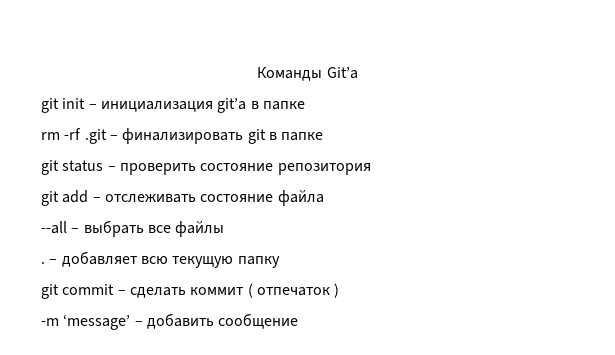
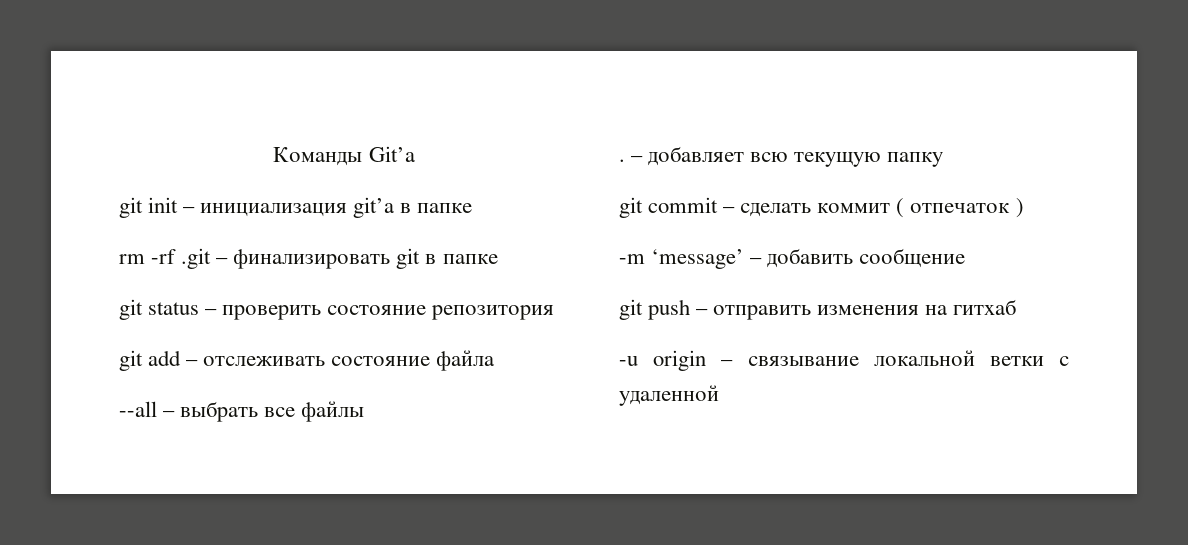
(299, 321) none -> [619,299,1017,320] [619,350,1069,371] [619,385,719,406] // git push – отправить изменения на гитхаб // -u origin – связывание локальной ветки с удаленной

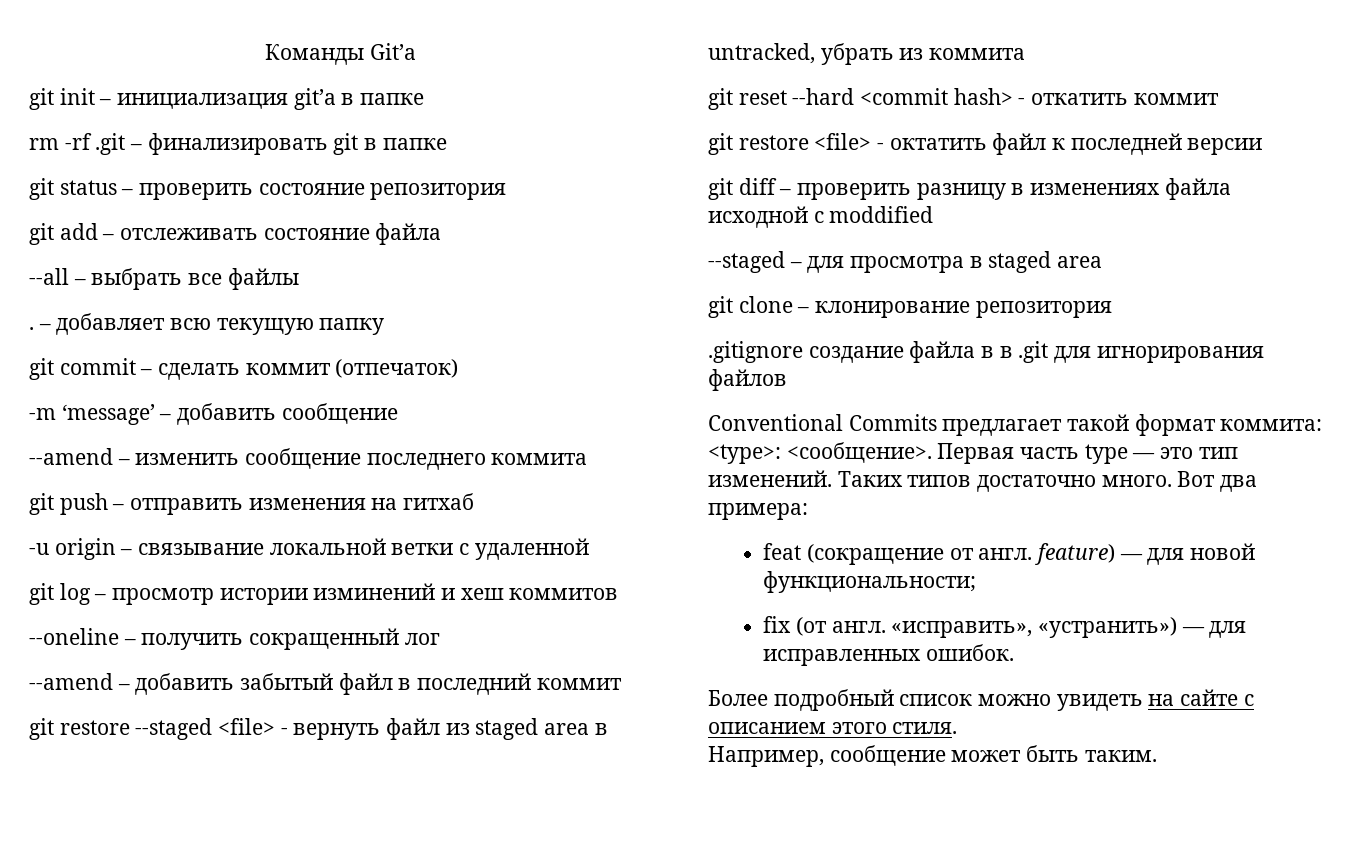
[896,198,1024,218] ( отпечаток ) -> [335,359,459,378] (отпечаток)
(966, 258) none -> [29,448,588,470] // --amend – изменить сообщение последнего коммита
(719, 395) none -> [29,583,619,605] [29,628,440,650] [29,673,622,695] [29,718,608,740] [708,43,1026,65] [708,88,1219,110] [708,133,1263,155] [708,178,1231,200] [708,206,934,228] [708,251,1103,273] [708,296,1112,318] [708,341,1264,363] [708,369,787,391] [708,414,1323,436] [708,442,1238,464] [708,470,1258,492] [708,503,808,520] [763,543,1255,565] [763,571,977,593] [763,616,1247,638] [763,644,1014,666] [708,689,1254,711] [708,722,958,734] [708,745,1157,767] // git log – просмотр истории изминений и хеш коммитов // --oneline – получить сокращенный лог // --amend – добавить забытый файл в последний коммит // git restore --staged <file> - вернуть файл из staged area в untracked, убрать из коммита // git reset --hard <commit hash> - откатить коммит // git restore <file> - октатить файл к последней версии // git diff – проверить разницу в изменениях файла исходной с moddified // --staged – для просмотра в staged area // git clone – клонирование репозитория // .gitignore создание файла в в .git для игнорирования файлов // Conventional Commits предлагает такой формат коммита: <type>: <сообщение>. Первая часть type — это тип изменений. Таких типов достаточно много. Вот два примера: // feat (сокращение от англ. feature) — для новой функциональности; // fix (от англ. «исправить», «устранить») — для исправленных ошибок. // Более подробный список можно увидеть на сайте с описанием этого стиля. // Например, сообщение может быть таким.

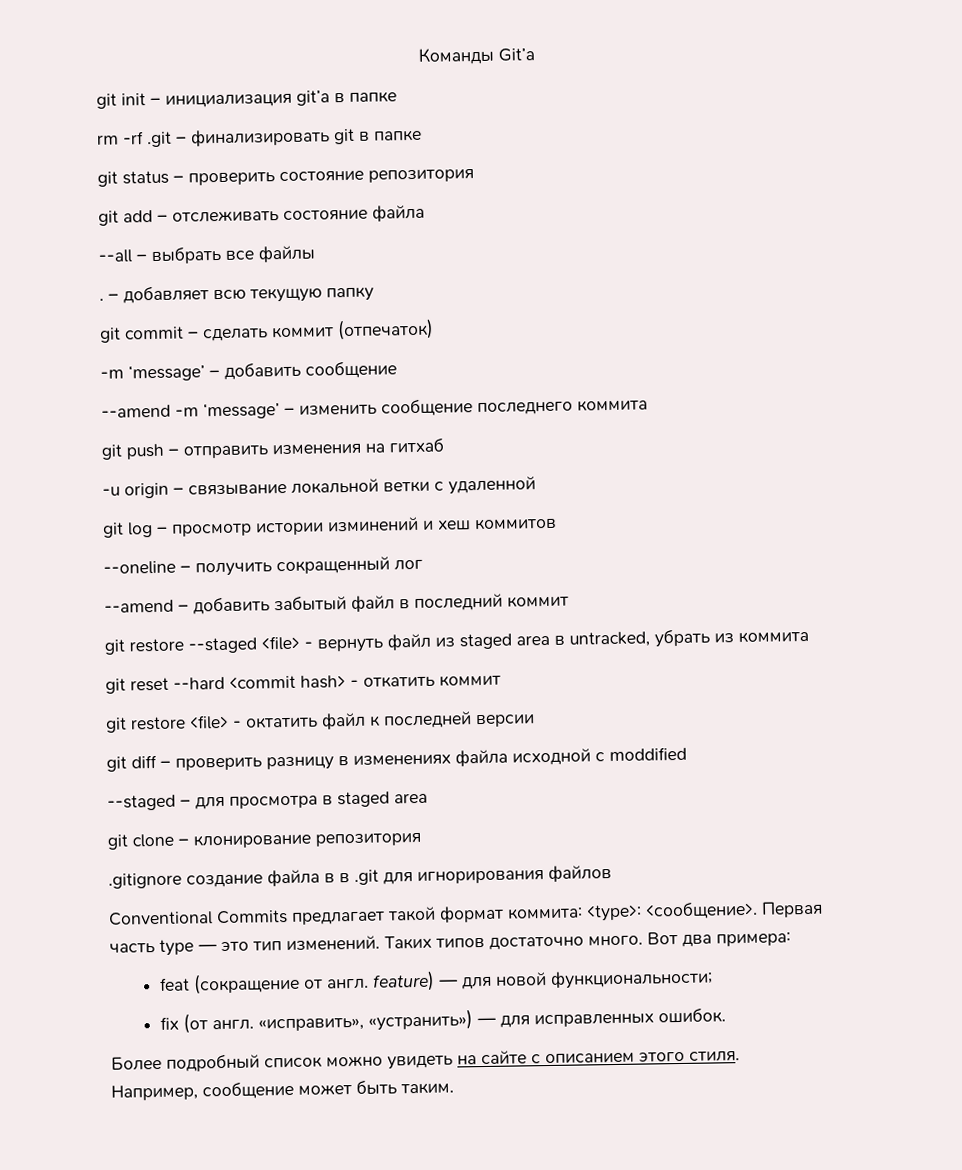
(113, 456) none -> [175,402,280,420] -m ‘message’

